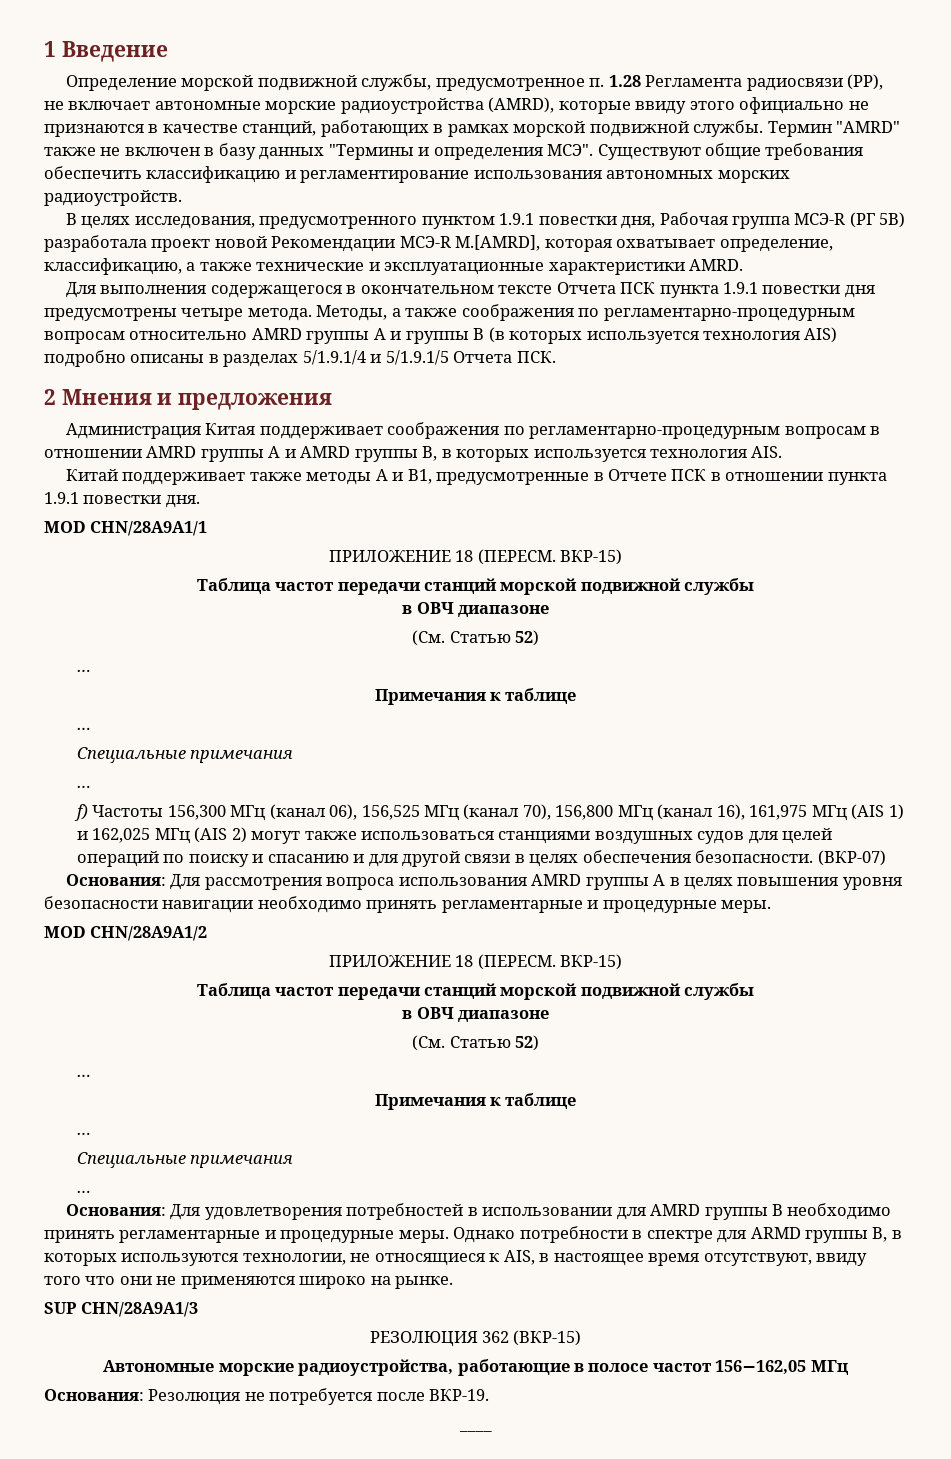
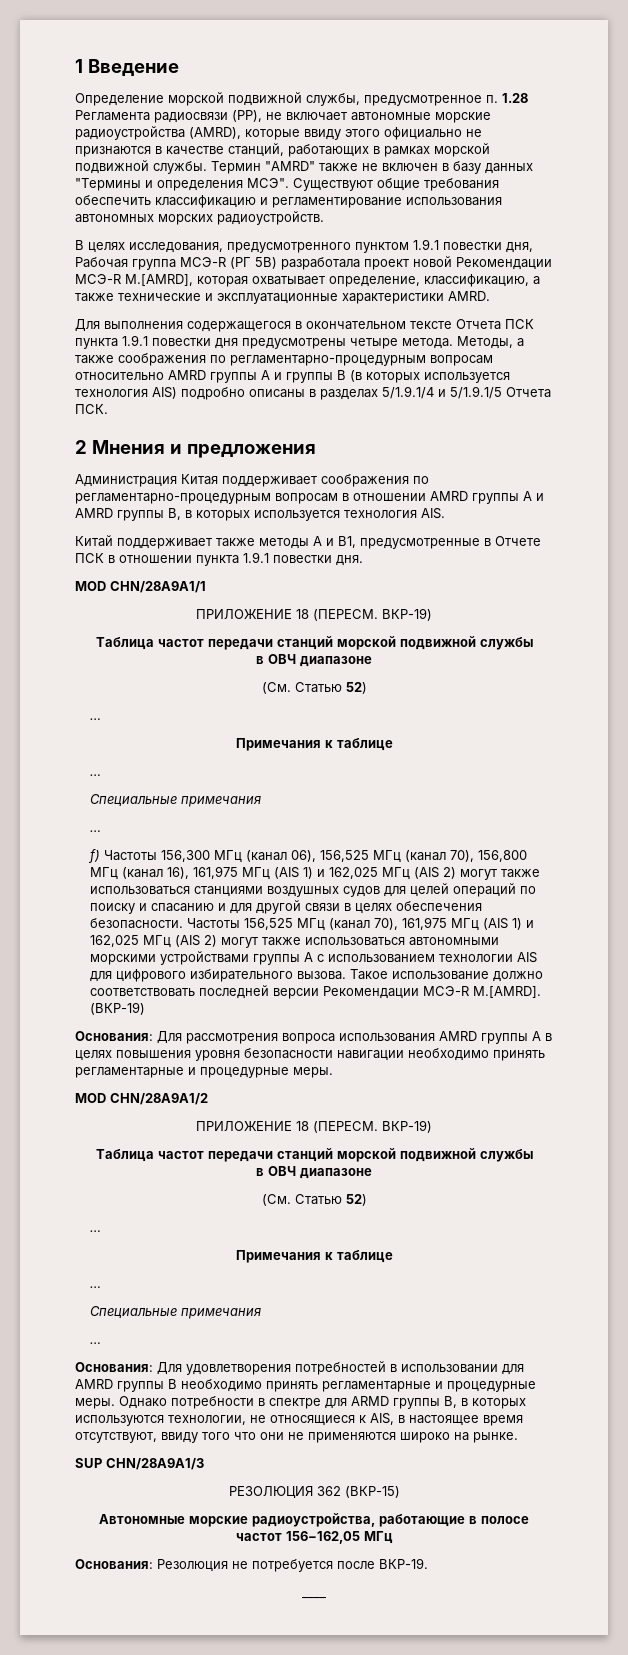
[560,549,623,565] ВКР-15) -> [382,608,432,621] ВКР-19)
[817,850,886,866] (ВКР-07) -> [186,917,534,931] [89,935,499,948] [89,951,537,965] [89,969,543,982] [89,985,541,999] [89,1002,145,1015] Частоты 156,525 МГц (канал 70), 161,975 МГц (AIS 1) и 162,025 МГц (AIS 2) могут также использоваться автономными морскими устройствами группы А с использованием технологии AIS для цифрового избирательного вызова. Такое использование должно соответствовать последней версии Рекомендации МСЭ-R M.[AMRD]. (ВКР-19)
[560,954,623,970] ВКР-15) -> [382,1120,432,1133] ВКР-19)

